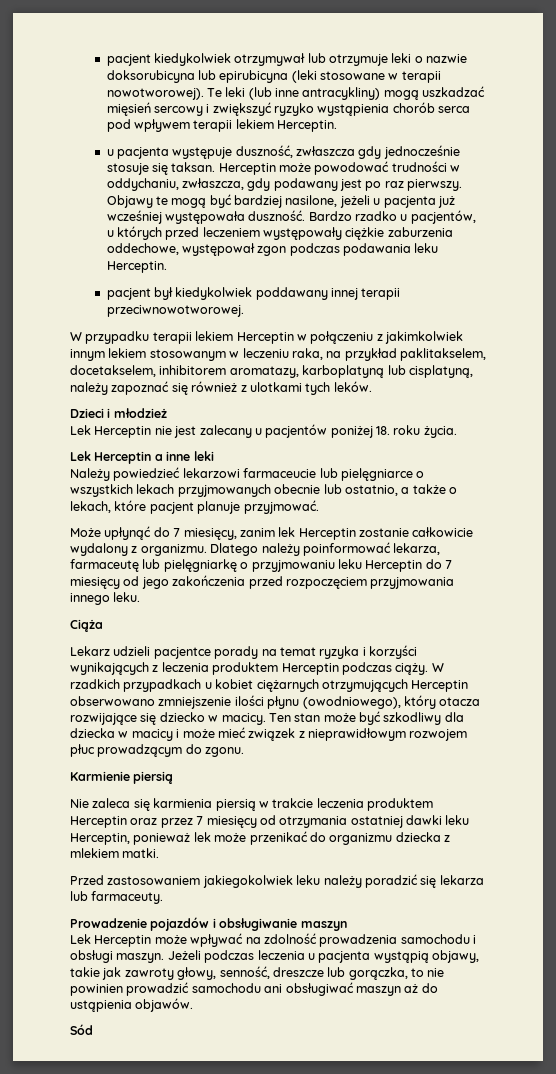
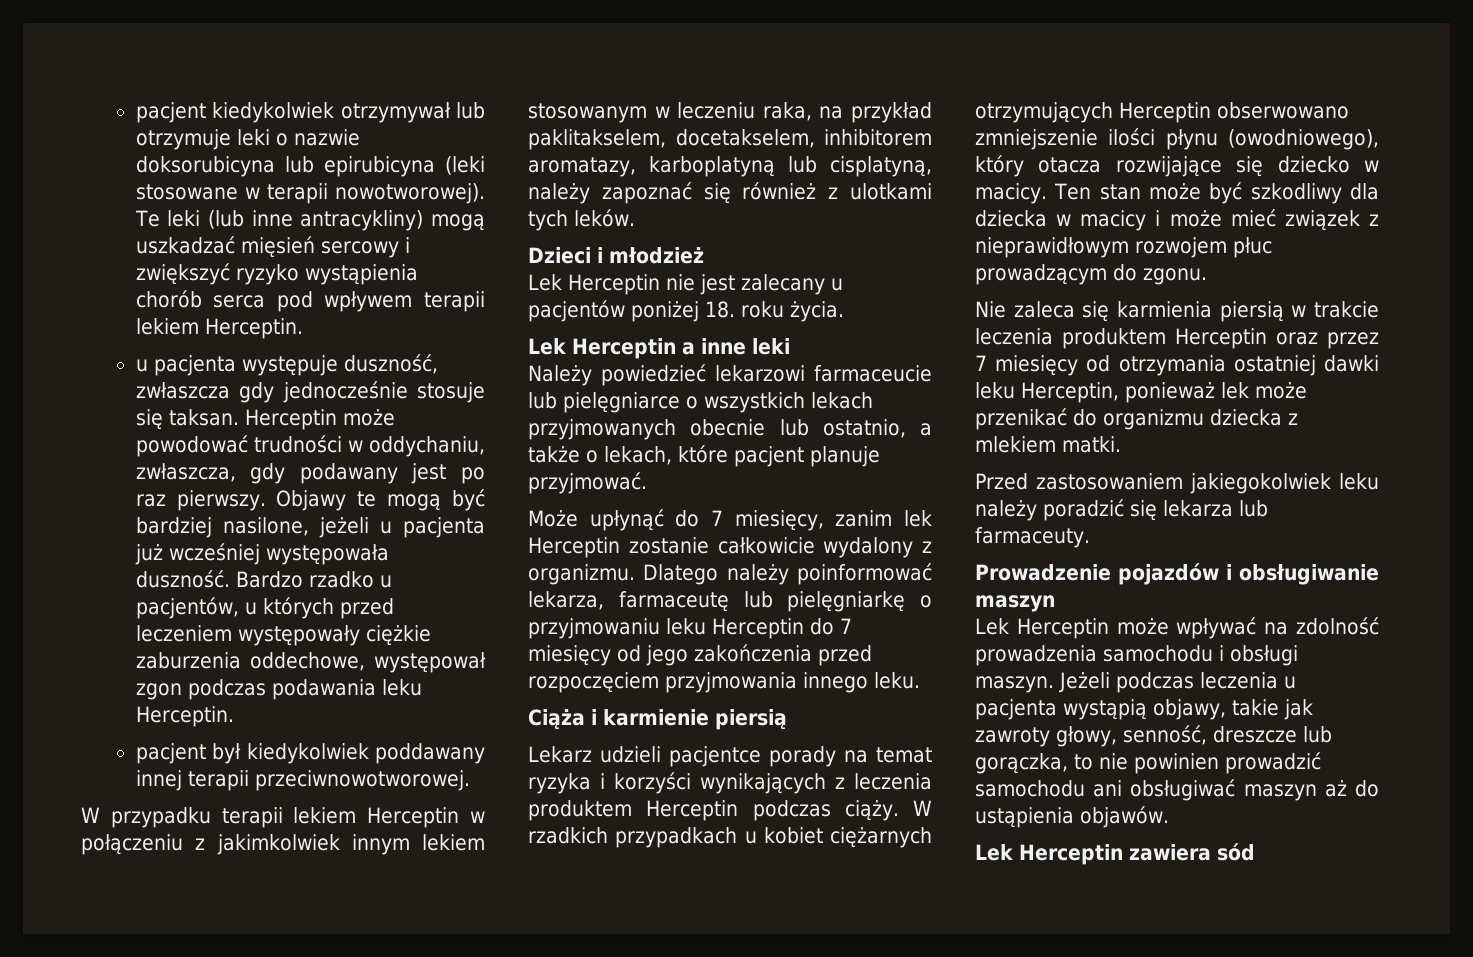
(103, 625) none -> [591,709,787,730] i karmienie piersią
[70,771,174,784] // Karmienie piersią -> (1207, 276) none
[70,1024,93,1035] Sód -> [975,843,1255,865] Lek Herceptin zawiera sód

